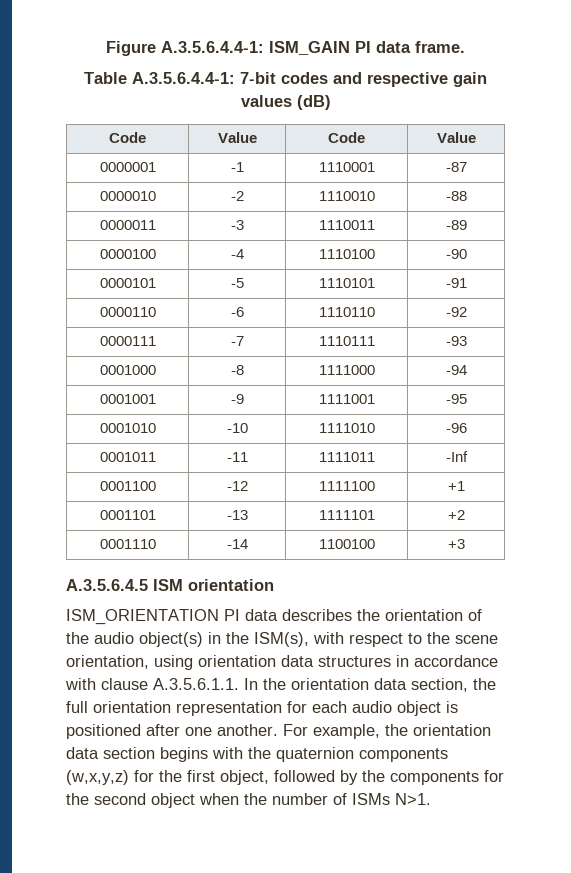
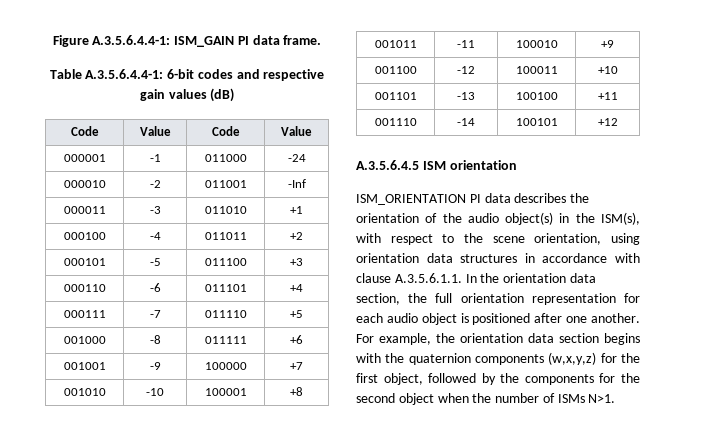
[240,72,276,84] 7-bit -> [167,69,195,79] 6-bit
[99,162,156,172] 0000001 -> [63,154,106,162] 000001
[318,162,375,172] [445,162,467,172] [99,191,156,201] [230,191,244,201] [318,191,375,201] [445,191,467,201] [99,220,156,230] [230,220,244,230] [318,220,375,230] [445,220,467,230] [99,249,156,259] [230,249,244,259] [318,249,375,259] [445,249,467,259] [99,278,156,288] [230,278,244,288] [318,278,375,288] [445,278,467,288] [99,307,156,317] [230,307,244,317] [318,307,375,317] [445,307,467,317] [99,336,156,346] [230,336,244,346] [318,336,375,346] [445,336,467,346] [99,365,156,375] [230,365,244,375] [318,365,375,375] [445,365,467,375] [99,394,156,404] [230,394,244,404] [318,394,375,404] [445,394,467,404] [99,423,156,433] [226,423,248,433] [318,423,375,433] [445,423,467,433] [99,452,156,462] [226,452,248,462] [318,452,375,462] [445,451,468,462] [99,481,156,491] [226,481,248,491] [318,481,375,491] [447,481,465,491] [99,510,156,520] [226,510,248,520] [318,510,375,520] [447,510,465,520] [99,539,156,549] 1110001 | -87 // 0000010 | -2 | 1110010 | -88 // 0000011 | -3 | 1110011 | -89 // 0000100 | -4 | 1110100 | -90 // 0000101 | -5 | 1110101 | -91 // 0000110 | -6 | 1110110 | -92 // 0000111 | -7 | 1110111 | -93 // 0001000 | -8 | 1111000 | -94 // 0001001 | -9 | 1111001 | -95 // 0001010 | -10 | 1111010 | -96 // 0001011 | -11 | 1111011 | -Inf // 0001100 | -12 | 1111100 | +1 // 0001101 | -13 | 1111101 | +2 // 0001110 -> [204,154,247,162] [287,154,306,162] [63,180,106,188] [149,180,161,188] [204,180,247,188] [287,179,306,188] [63,206,106,214] [149,206,161,214] [204,206,247,214] [290,206,303,214] [63,232,106,240] [149,232,161,240] [204,232,247,240] [290,232,303,240] [63,258,106,266] [149,258,161,266] [204,258,247,266] [290,258,303,266] [63,284,106,292] [149,283,161,292] [204,284,247,292] [290,284,303,292] [63,310,106,318] [149,310,161,318] [204,310,247,318] [290,310,303,318] [63,336,106,344] [149,335,161,344] [204,336,247,344] [290,335,303,344] [63,362,106,370] [149,362,161,370] [204,362,247,370] [290,362,303,370] [63,388,106,396] [146,388,164,396] [204,388,247,396] [290,387,303,396] [374,40,417,48] [457,40,475,48] [515,40,558,48] [601,40,614,48] [374,66,417,74] [457,66,475,74] [515,66,558,74] [597,66,618,74] [374,92,417,100] [457,92,475,100] [515,92,558,100] [597,92,618,100] [374,118,417,126] 011000 | -24 // 000010 | -2 | 011001 | -Inf // 000011 | -3 | 011010 | +1 // 000100 | -4 | 011011 | +2 // 000101 | -5 | 011100 | +3 // 000110 | -6 | 011101 | +4 // 000111 | -7 | 011110 | +5 // 001000 | -8 | 011111 | +6 // 001001 | -9 | 100000 | +7 // 001010 | -10 | 100001 | +8 // 001011 | -11 | 100010 | +9 // 001100 | -12 | 100011 | +10 // 001101 | -13 | 100100 | +11 // 001110
[318,539,375,549] [447,539,465,549] 1100100 | +3 -> [515,118,558,126] [597,118,618,126] 100101 | +12

